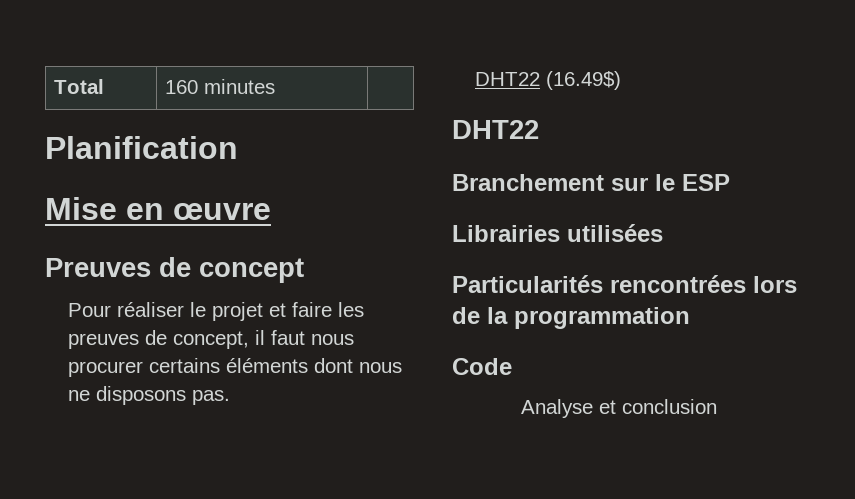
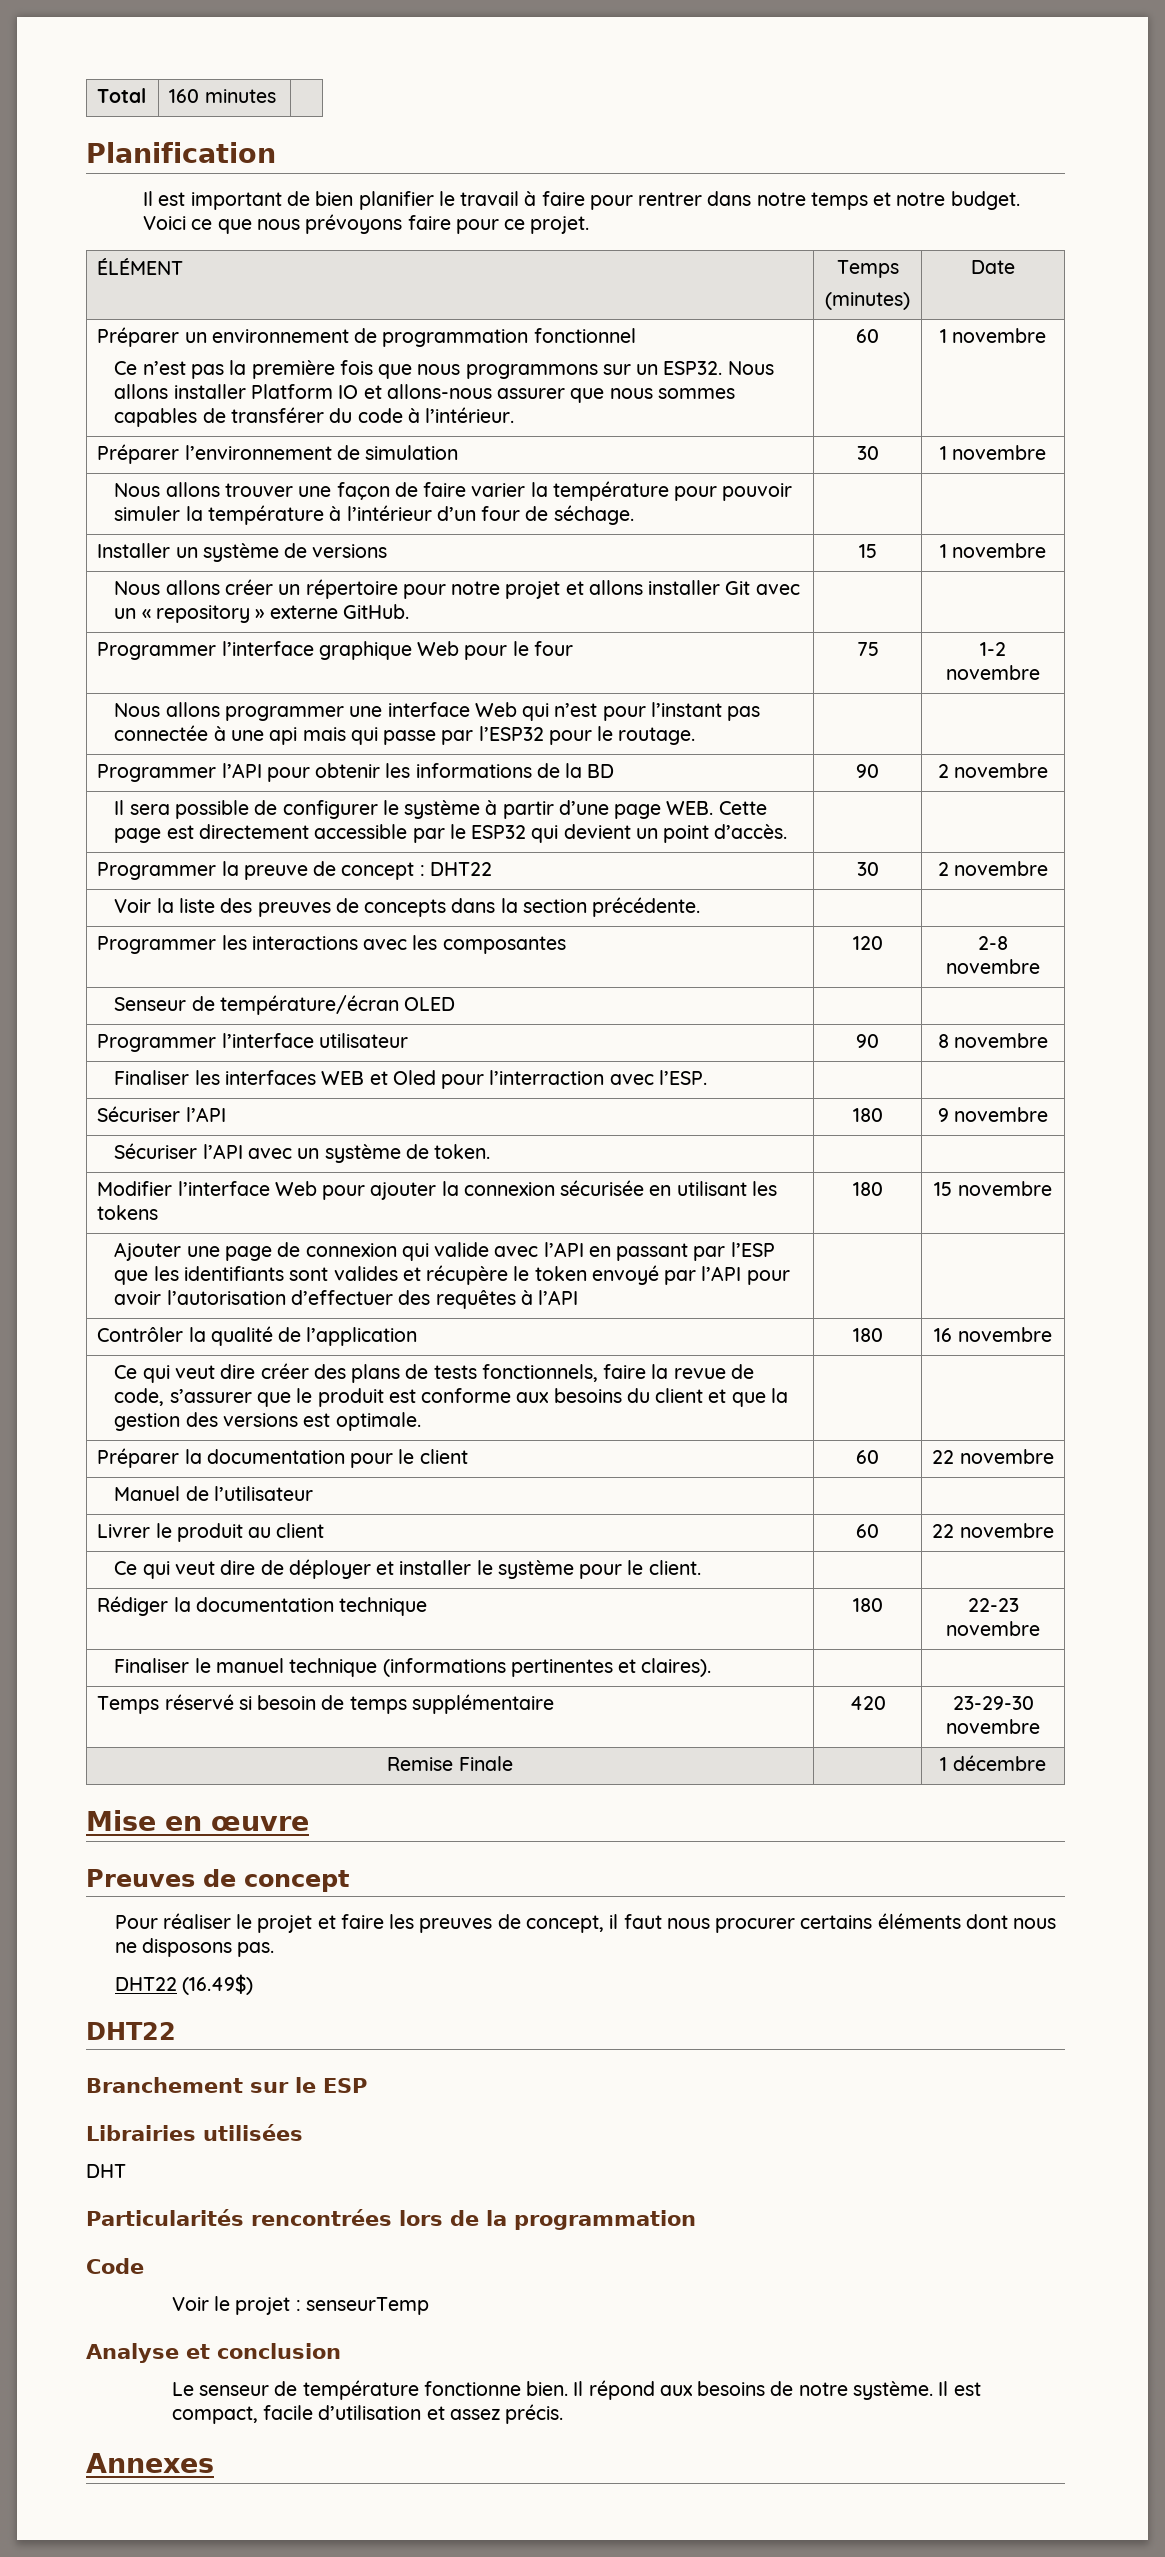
(238, 147) none -> [143,191,1020,210] [143,214,590,234] [97,258,184,275] [836,260,899,278] [825,292,910,310] [971,260,1015,274] [97,327,636,347] [114,360,774,379] [114,384,735,403] [114,407,515,427] [856,329,879,343] [939,328,1047,343] [97,444,459,464] [856,446,879,460] [939,445,1047,460] [114,481,793,501] [114,505,634,525] [97,543,388,562] [858,544,877,558] [939,543,1047,558] [114,579,800,599] [114,604,409,623] [97,641,573,660] [856,642,879,656] [980,642,1006,656] [946,665,1040,680] [114,702,761,721] [114,725,696,745] [97,763,615,782] [856,764,879,778] [937,763,1049,778] [114,800,767,819] [114,824,788,843] [97,861,492,880] [856,862,879,876] [937,861,1049,876] [114,897,701,917] [97,935,566,954] [852,936,883,950] [978,936,1008,950] [946,959,1040,974] [114,995,456,1015] [97,1033,408,1052] [856,1034,879,1048] [937,1033,1049,1048] [114,1070,707,1089] [97,1106,226,1122] [852,1108,883,1122] [937,1107,1049,1122] [114,1143,491,1163] [97,1180,777,1200] [97,1205,159,1220] [852,1182,883,1196] [934,1181,1052,1196] [114,1242,775,1261] [114,1265,790,1285] [114,1290,579,1309] [97,1326,418,1346] [852,1328,883,1342] [934,1327,1052,1342] [114,1363,754,1383] [114,1388,788,1407] [114,1412,421,1431] [97,1448,468,1468] [856,1450,879,1464] [932,1449,1054,1464] [114,1486,313,1501] [97,1523,325,1542] [856,1524,879,1538] [932,1523,1054,1538] [114,1559,701,1579] [97,1596,428,1616] [852,1598,883,1612] [967,1598,1019,1612] [946,1621,1040,1636] [114,1658,712,1677] [97,1694,554,1714] [849,1696,886,1710] [952,1696,1034,1710] [946,1719,1040,1734] [387,1756,513,1771] [940,1755,1046,1771] // Il est important de bien planifier le travail à faire pour rentrer dans notre temps et notre budget. Voici ce que nous prévoyons faire pour ce projet. // ÉLÉMENT | Temps // (minutes) | Date // Préparer un environnement de programmation fonctionnel // Ce n’est pas la première fois que nous programmons sur un ESP32. Nous allons installer Platform IO et allons-nous assurer que nous sommes capables de transférer du code à l’intérieur. | 60 | 1 novembre // Préparer l’environnement de simulation | 30 | 1 novembre // Nous allons trouver une façon de faire varier la température pour pouvoir simuler la température à l’intérieur d’un four de séchage. | | // Installer un système de versions | 15 | 1 novembre // Nous allons créer un répertoire pour notre projet et allons installer Git avec un « repository » externe GitHub. | | // Programmer l’interface graphique Web pour le four | 75 | 1-2 novembre // Nous allons programmer une interface Web qui n’est pour l’instant pas connectée à une api mais qui passe par l’ESP32 pour le routage. | | // Programmer l’API pour obtenir les informations de la BD | 90 | 2 novembre // Il sera possible de configurer le système à partir d’une page WEB. Cette page est directement accessible par le ESP32 qui devient un point d’accès. | | // Programmer la preuve de concept : DHT22 | 30 | 2 novembre // Voir la liste des preuves de concepts dans la section précédente. | | // Programmer les interactions avec les composantes | 120 | 2-8 novembre // Senseur de température/écran OLED | | // Programmer l’interface utilisateur | 90 | 8 novembre // Finaliser les interfaces WEB et Oled pour l’interraction avec l’ESP. | | // Sécuriser l’API | 180 | 9 novembre // Sécuriser l’API avec un système de token. | | // Modifier l’interface Web pour ajouter la connexion sécurisée en utilisant les tokens | 180 | 15 novembre // Ajouter une page de connexion qui valide avec l’API en passant par l’ESP que les identifiants sont valides et récupère le token envoyé par l’API pour avoir l’autorisation d’effectuer des requêtes à l’API | | // Contrôler la qualité de l’application | 180 | 16 novembre // Ce qui veut dire créer des plans de tests fonctionnels, faire la revue de code, s’assurer que le produit est conforme aux besoins du client et que la gestion des versions est optimale. | | // Préparer la documentation pour le client | 60 | 22 novembre // Manuel de l’utilisateur | | // Livrer le produit au client | 60 | 22 novembre // Ce qui veut dire de déployer et installer le système pour le client. | | // Rédiger la documentation technique | 180 | 22-23 novembre // Finaliser le manuel technique (informations pertinentes et claires). | | // Temps réservé si besoin de temps supplémentaire | 420 | 23-29-30 novembre // Remise Finale | | 1 décembre
(663, 233) none -> [86,2164,126,2178] // DHT
[521,399,718,418] Analyse et conclusion -> [171,2296,429,2315] [86,2343,341,2363] [171,2380,981,2400] [171,2404,564,2424] [86,2453,214,2473] Voir le projet : senseurTemp // Analyse et conclusion // Le senseur de température fonctionne bien. Il répond aux besoins de notre système. Il est compact, facile d’utilisation et assez précis. // Annexes

